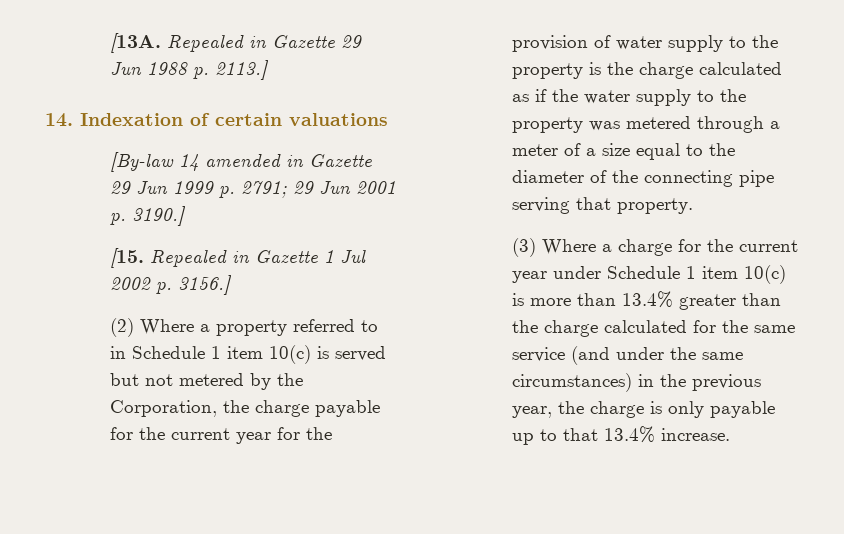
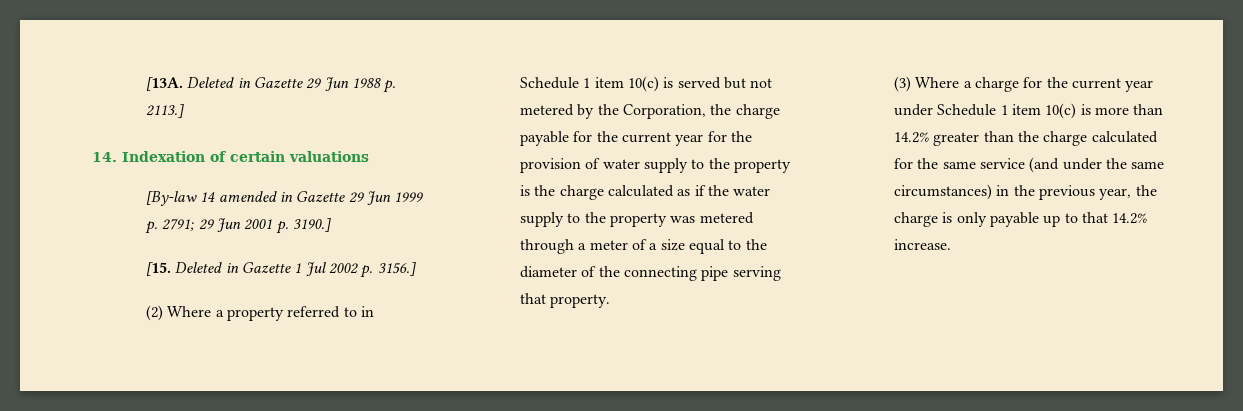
[167,35,245,52] Repealed -> [187,77,235,88] Deleted
[150,250,228,267] Repealed -> [175,262,223,273] Deleted
[622,291,674,308] 13.4% -> [894,132,930,143] 14.2%
[604,426,656,443] 13.4% -> [1112,213,1148,224] 14.2%

